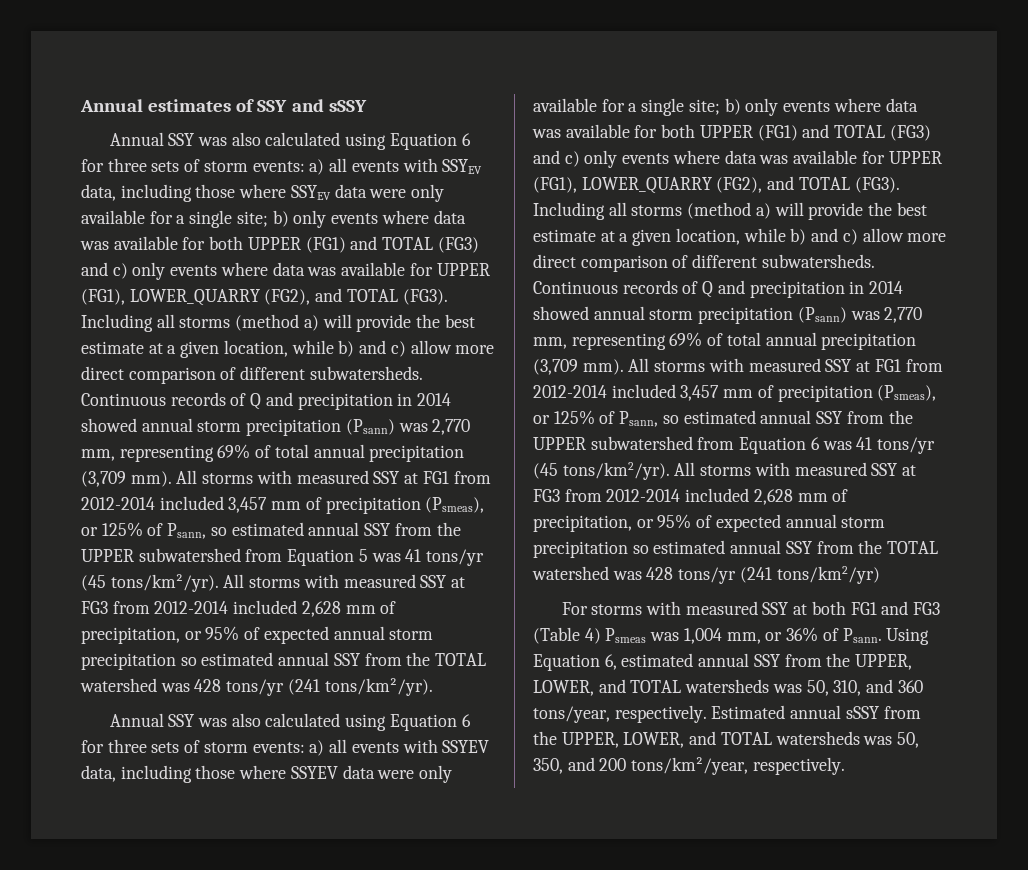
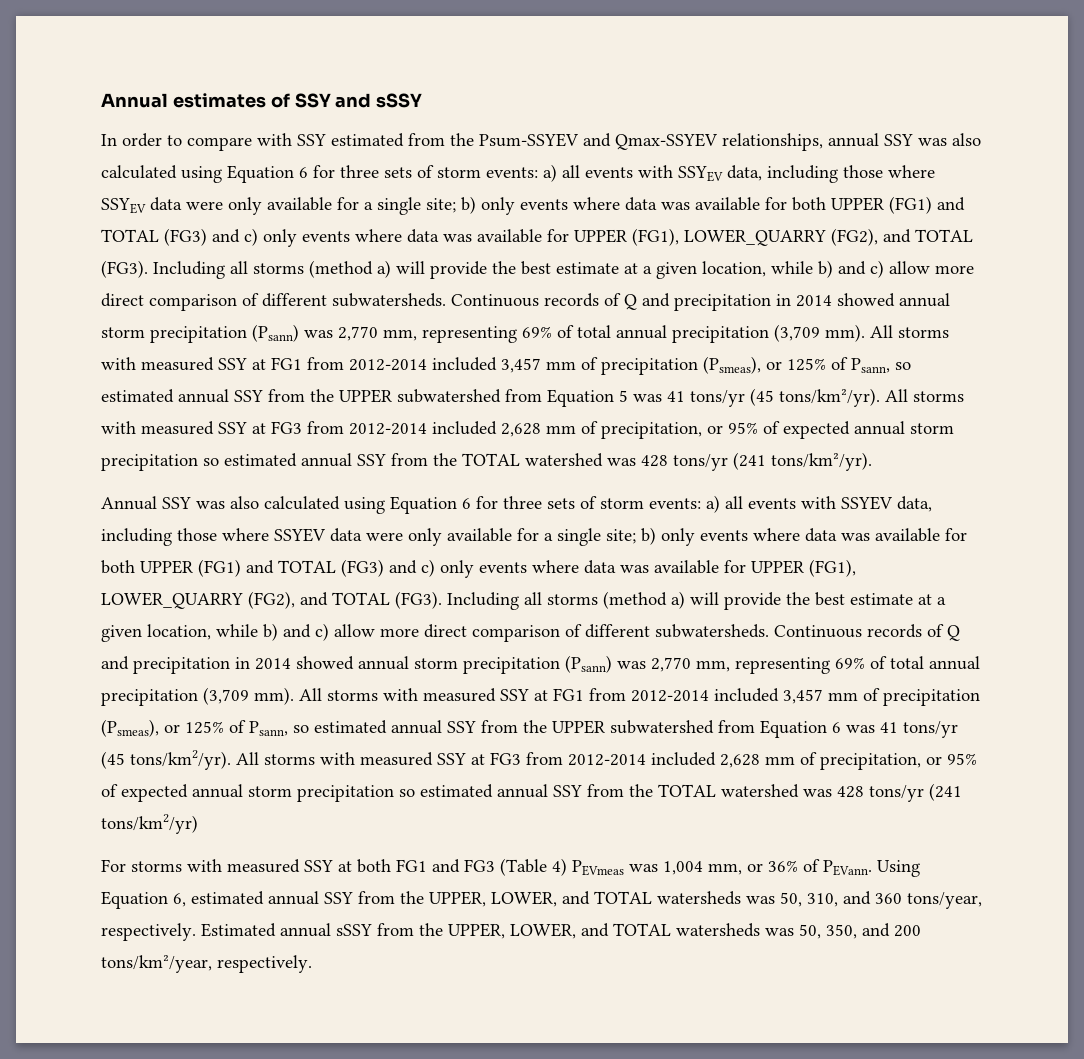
[109,132,164,146] Annual -> [101,133,879,151] In order to compare with SSY estimated from the Psum-SSYEV and Qmax-SSYEV relationships, annual
[605,628,647,643] Psmeas -> [572,860,624,876] PEVmeas
[842,628,882,643] Psann. -> [823,860,872,876] PEVann.

